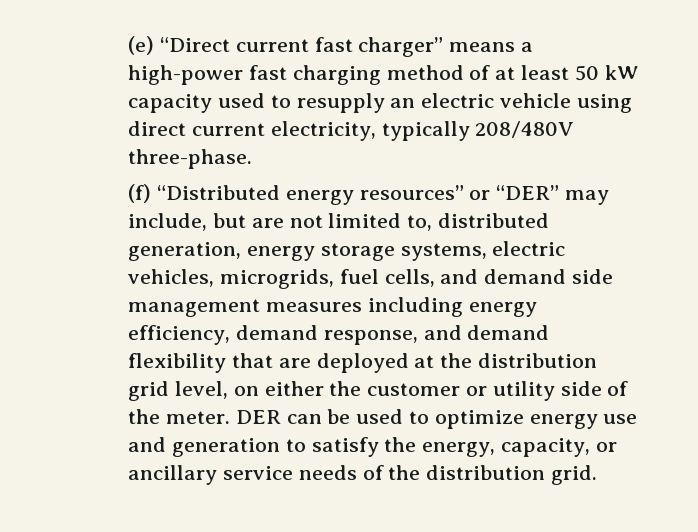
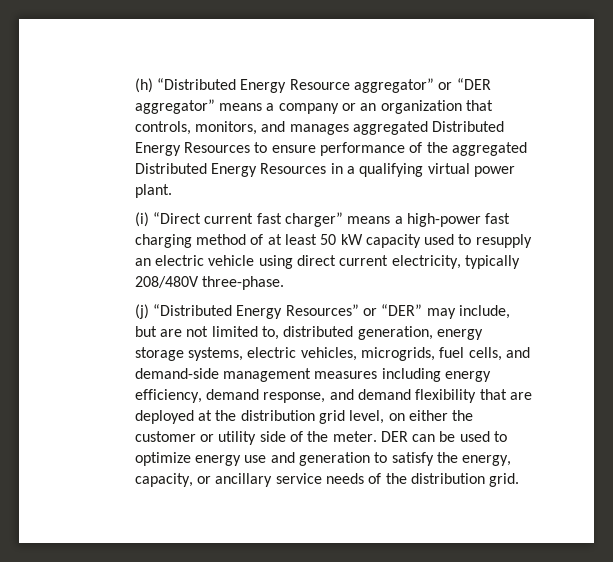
[128,36,155,55] (e) -> [134,78,491,93] [134,99,493,114] [134,121,505,135] [134,142,527,156] [134,163,515,177] [134,184,172,198] [134,212,149,227] (h) “Distributed Energy Resource aggregator” or “DER aggregator” means a company or an organization that controls, monitors, and manages aggregated Distributed Energy Resources to ensure performance of the aggregated Distributed Energy Resources in a qualifying virtual power plant. // (i)
[128,184,464,205] (f) “Distributed energy resources” -> [134,304,359,319] (j) “Distributed Energy Resources”
[484,269,614,284] demand side -> [134,368,219,379] demand-side

